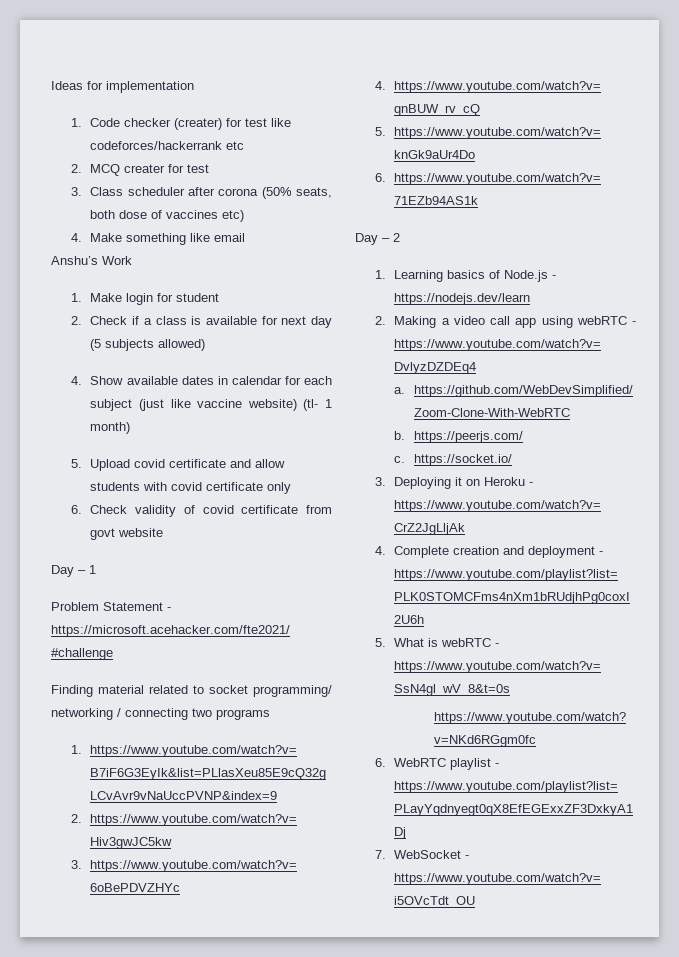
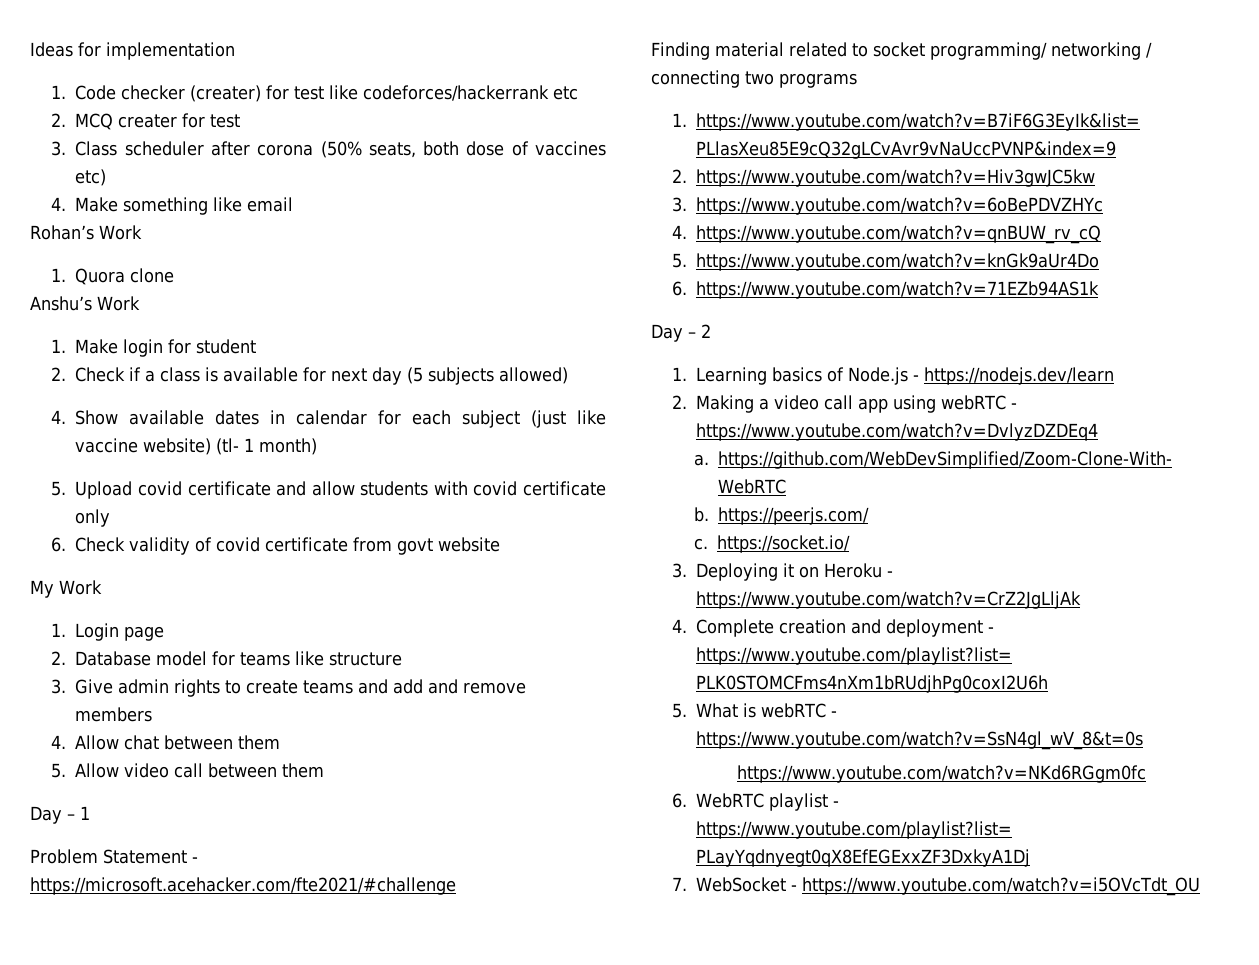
(246, 237) none -> [30,225,142,240] [51,268,175,285] // Rohan’s Work // 1. Quora clone
(164, 532) none -> [30,580,102,598] [51,623,165,641] [51,651,403,666] [51,679,527,697] [75,707,153,722] [51,735,281,750] [51,763,325,778] // My Work // 1. Login page // 2. Database model for teams like structure // 3. Give admin rights to create teams and add and remove members // 4. Allow chat between them // 5. Allow video call between them

